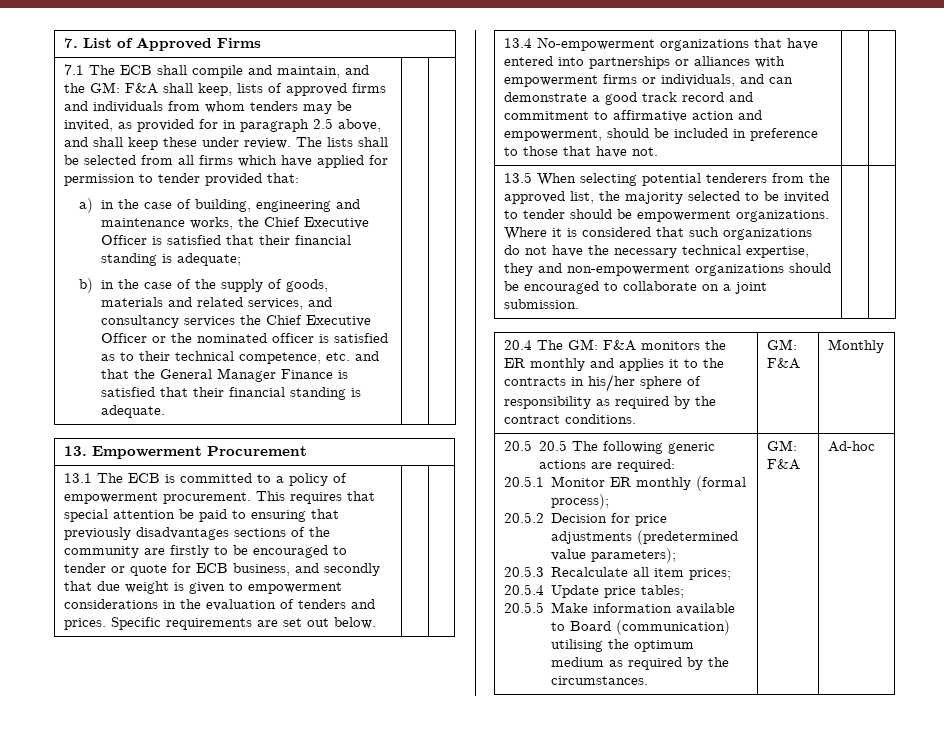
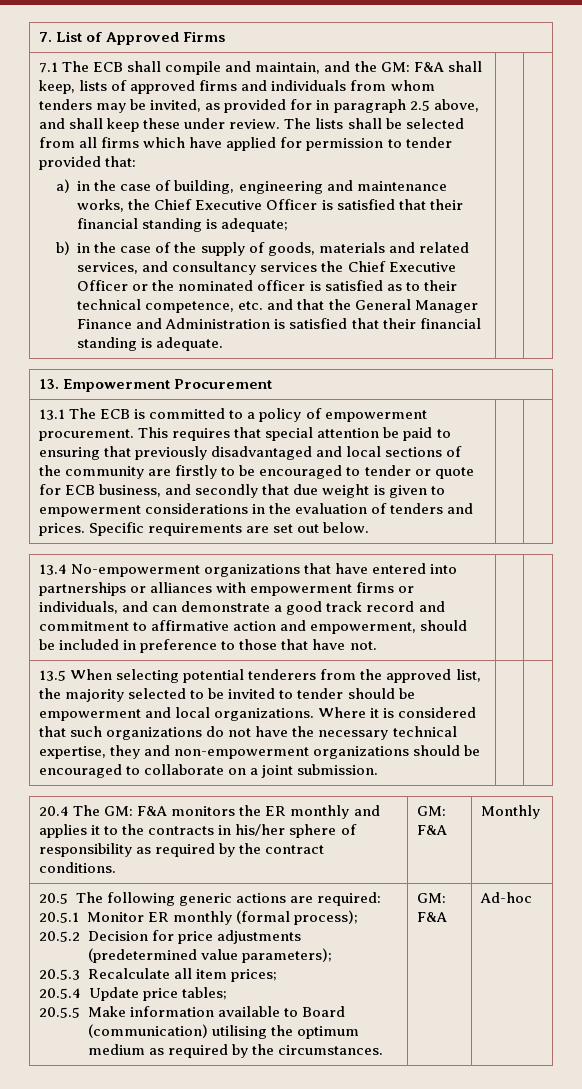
(333, 374) none -> [136,318,271,329] and Administration
[135,527,229,540] disadvantages -> [211,446,382,460] disadvantaged and local
(731, 216) none -> [145,707,211,718] and local
[538,440,567,451] 20.5 -> (69, 898) none

